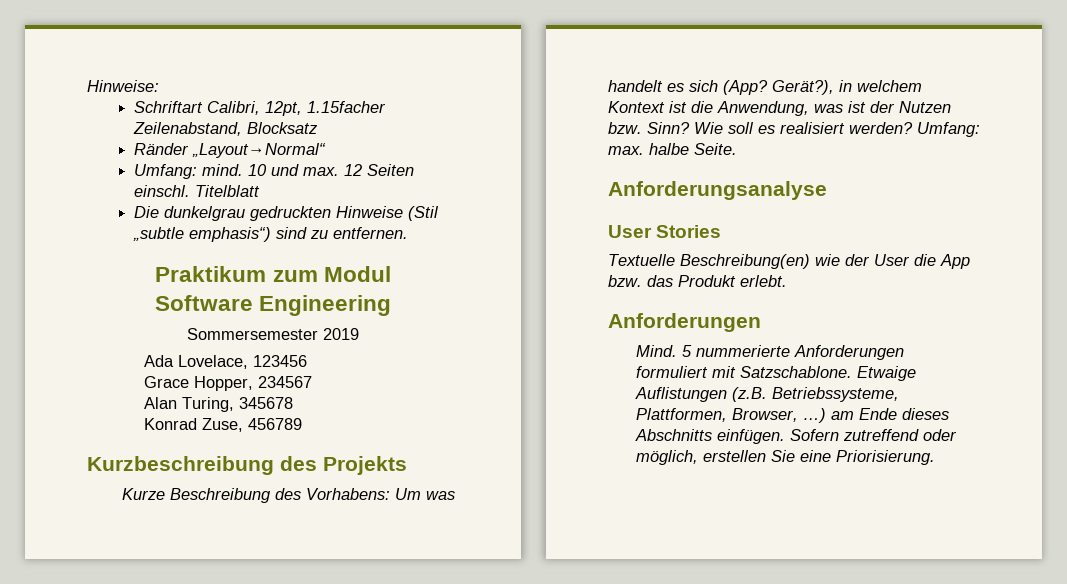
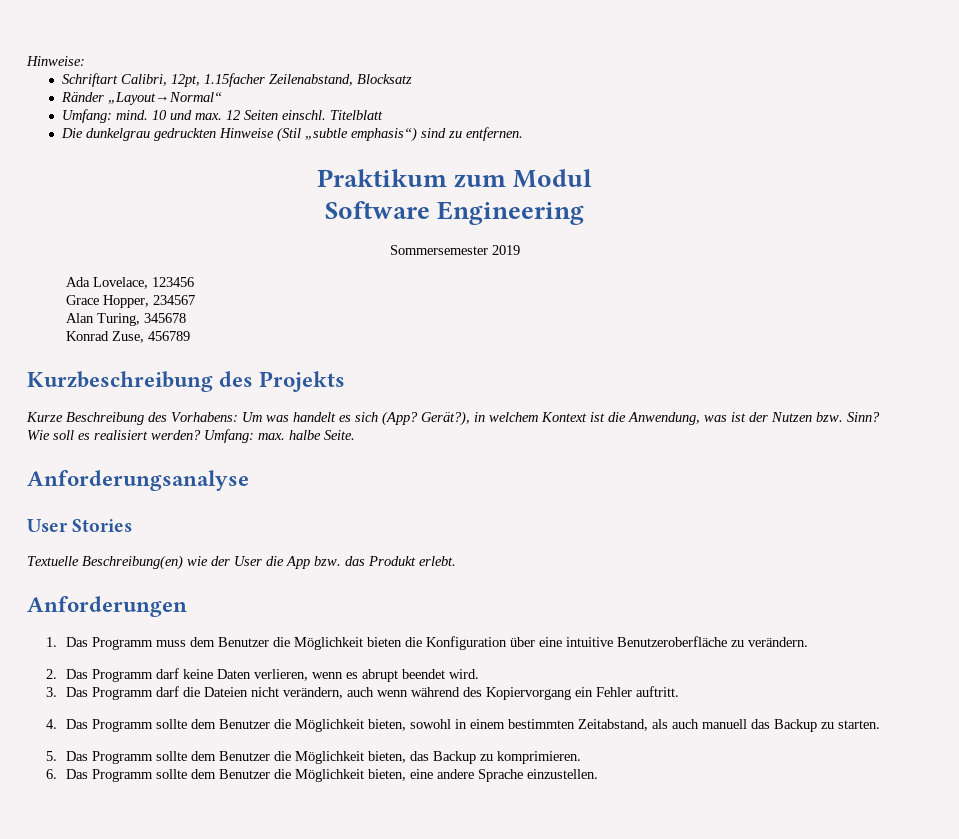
[636,345,905,360] [636,366,917,381] [635,387,900,402] [636,408,950,423] [635,429,958,444] [636,450,936,465] Mind. 5 nummerierte Anforderungen formuliert mit Satzschablone. Etwaige Auflistungen (z.B. Betriebssysteme, Plattformen, Browser, …) am Ende dieses Abschnitts einfügen. Sofern zutreffend oder möglich, erstellen Sie eine Priorisierung. -> [46,636,808,650] [46,668,479,682] [46,686,679,700] [46,719,880,732] [46,751,581,764] [46,769,598,782] 1. Das Programm muss dem Benutzer die Möglichkeit bieten die Konfiguration über eine intuitive Benutzeroberfläche zu verändern. // 2. Das Programm darf keine Daten verlieren, wenn es abrupt beendet wird. // 3. Das Programm darf die Dateien nicht verändern, auch wenn während des Kopiervorgang ein Fehler auftritt. // 4. Das Programm sollte dem Benutzer die Möglichkeit bieten, sowohl in einem bestimmten Zeitabstand, als auch manuell das Backup zu starten. // 5. Das Programm sollte dem Benutzer die Möglichkeit bieten, das Backup zu komprimieren. // 6. Das Programm sollte dem Benutzer die Möglichkeit bieten, eine andere Sprache einzustellen.

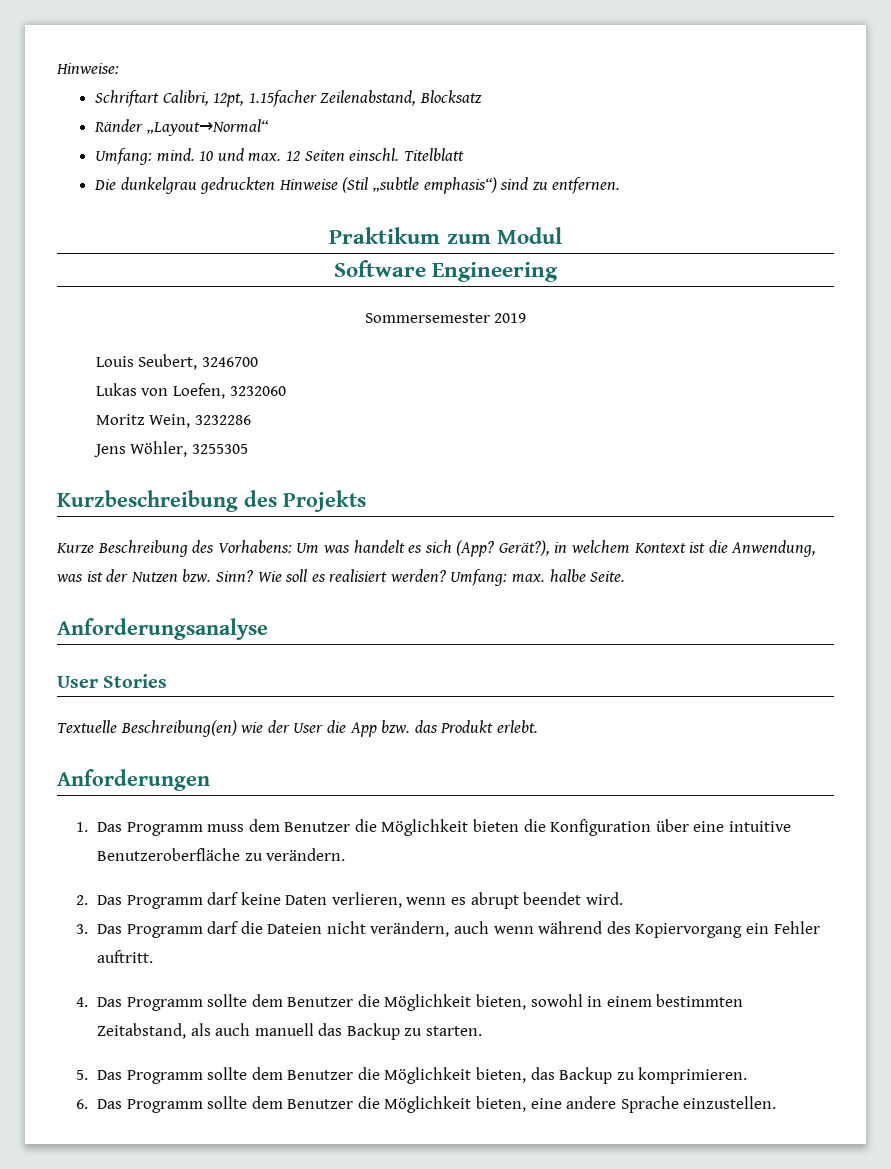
[65,277,194,289] [65,295,195,308] [65,313,186,326] [65,331,190,343] Ada Lovelace, 123456 // Grace Hopper, 234567 // Alan Turing, 345678 // Konrad Zuse, 456789 -> [95,354,258,370] [95,383,286,399] [95,414,251,428] [93,441,248,457] Louis Seubert, 3246700 // Lukas von Loefen, 3232060 // Moritz Wein, 3232286 // Jens Wöhler, 3255305

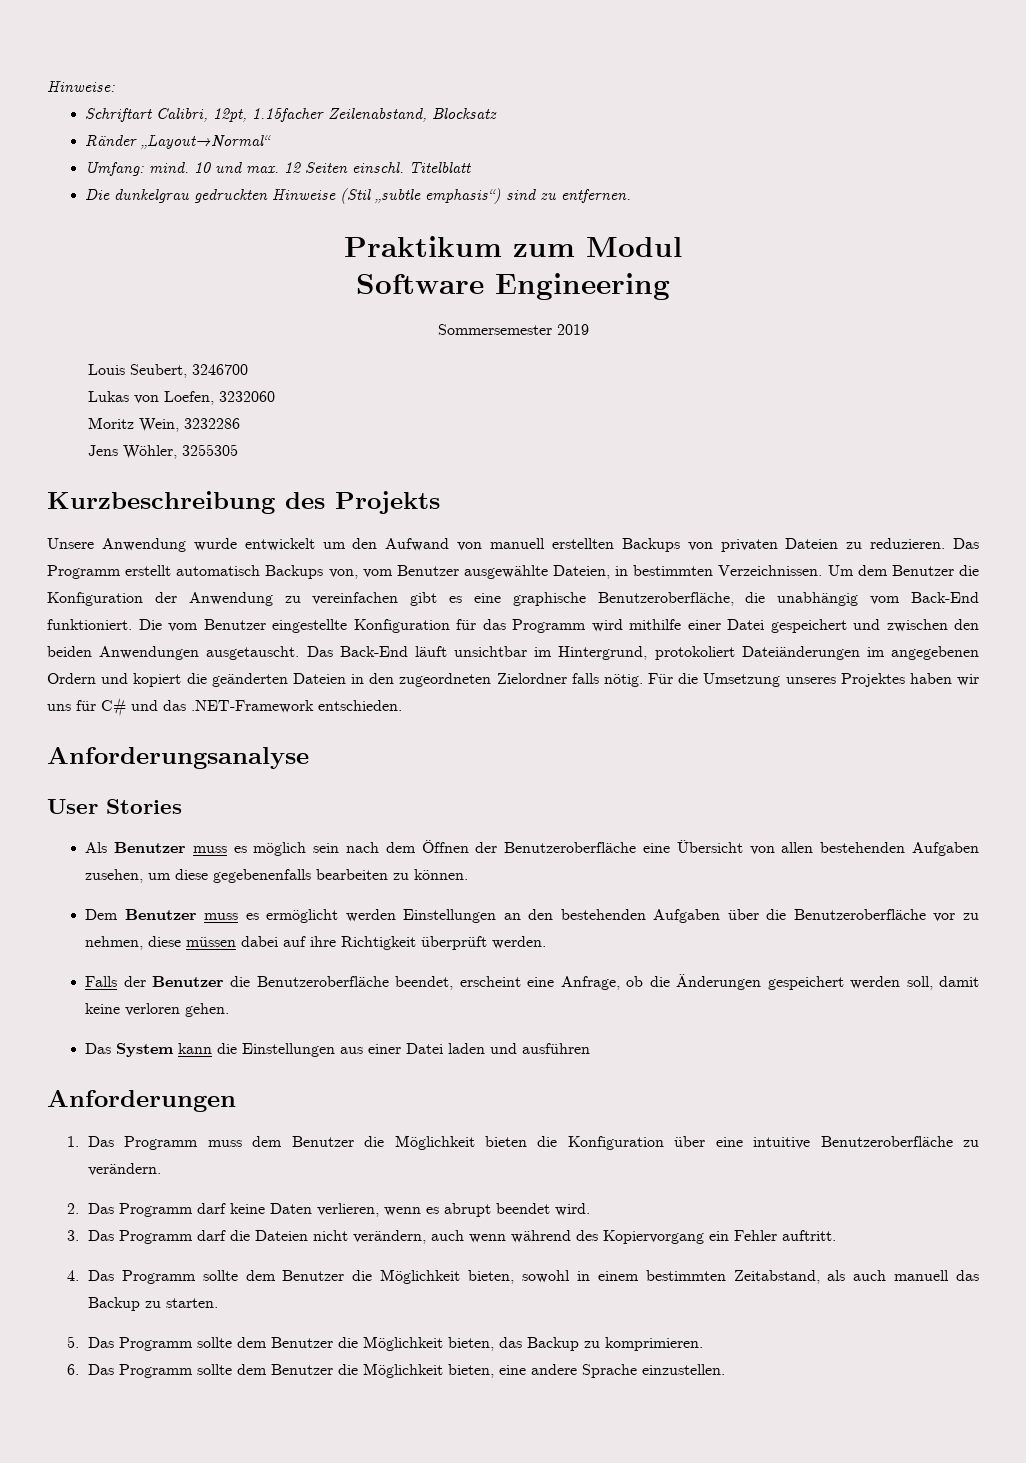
[56,540,817,557] [56,569,626,586] [57,618,268,640] [57,674,168,688] [57,720,538,737] Kurze Beschreibung des Vorhabens: Um was handelt es sich (App? Gerät?), in welchem Kontext ist die Anwendung, was ist der Nutzen bzw. Sinn? Wie soll es realisiert werden? Umfang: max. halbe Seite. // Anforderungsanalyse // User Stories // Textuelle Beschreibung(en) wie der User die App bzw. das Produkt erlebt. -> [47,538,979,552] [47,565,979,579] [47,592,979,606] [47,619,979,633] [47,646,979,660] [47,673,979,687] [47,697,402,717] [47,747,309,769] [47,799,182,814] [85,840,979,856] [85,869,469,883] [85,909,979,923] [85,936,547,950] [85,974,980,990] [85,1003,230,1017] [85,1043,591,1057] Unsere Anwendung wurde entwickelt um den Aufwand von manuell erstellten Backups von privaten Dateien zu reduzieren. Das Programm erstellt automatisch Backups von, vom Benutzer ausgewählte Dateien, in bestimmten Verzeichnissen. Um dem Benutzer die Konfiguration der Anwendung zu vereinfachen gibt es eine graphische Benutzeroberfläche, die unabhängig vom Back-End funktioniert. Die vom Benutzer eingestellte Konfiguration für das Programm wird mithilfe einer Datei gespeichert und zwischen den beiden Anwendungen ausgetauscht. Das Back-End läuft unsichtbar im Hintergrund, protokoliert Dateiänderungen im angegebenen Ordern und kopiert die geänderten Dateien in den zugeordneten Zielordner falls nötig. Für die Umsetzung unseres Projektes haben wir uns für C# und das .NET-Framework entschieden. // Anforderungsanalyse // User Stories // Als Benutzer muss es möglich sein nach dem Öffnen der Benutzeroberfläche eine Übersicht von allen bestehenden Aufgaben zusehen, um diese gegebenenfalls bearbeiten zu können. // Dem Benutzer muss es ermöglicht werden Einstellungen an den bestehenden Aufgaben über die Benutzeroberfläche vor zu nehmen, diese müssen dabei auf ihre Richtigkeit überprüft werden. // Falls der Benutzer die Benutzeroberfläche beendet, erscheint eine Anfrage, ob die Änderungen gespeichert werden soll, damit keine verloren gehen. // Das System kann die Einstellungen aus einer Datei laden und ausführen

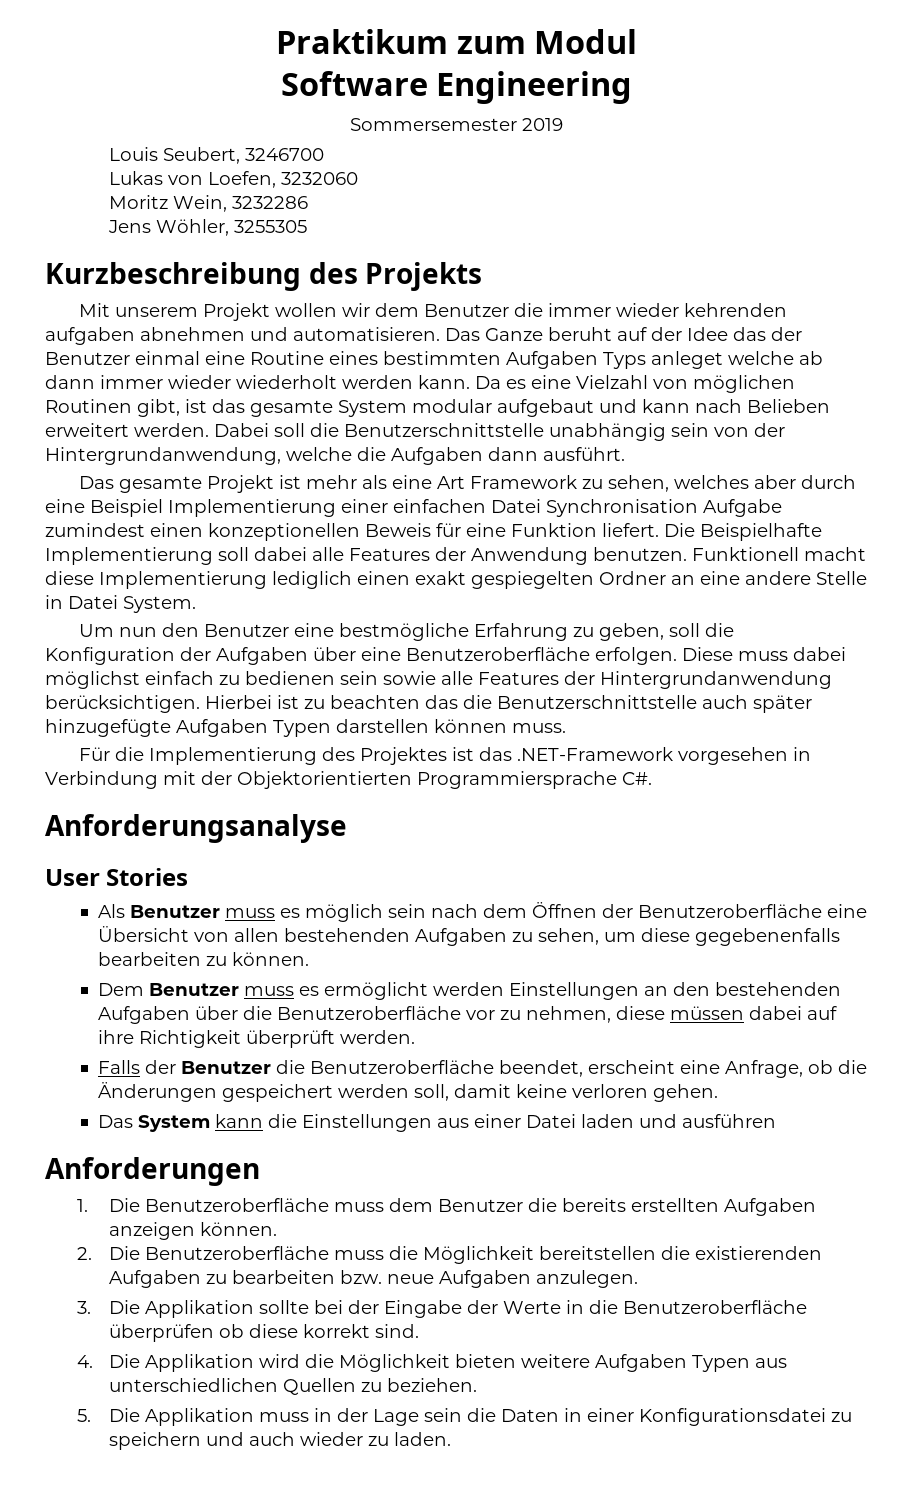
[47,81,115,92] [85,108,498,122] [85,135,272,150] [85,162,472,176] [85,188,632,204] Hinweise: // Schriftart Calibri, 12pt, 1.15facher Zeilenabstand, Blocksatz // Ränder „Layout→Normal“ // Umfang: mind. 10 und max. 12 Seiten einschl. Titelblatt // Die dunkelgrau gedruckten Hinweise (Stil „subtle emphasis“) sind zu entfernen. // -> (275, 41) none
[47,538,979,552] [47,565,979,579] [47,592,979,606] [47,619,979,633] [47,646,979,660] [47,673,979,687] [47,697,402,717] Unsere Anwendung wurde entwickelt um den Aufwand von manuell erstellten Backups von privaten Dateien zu reduzieren. Das Programm erstellt automatisch Backups von, vom Benutzer ausgewählte Dateien, in bestimmten Verzeichnissen. Um dem Benutzer die Konfiguration der Anwendung zu vereinfachen gibt es eine graphische Benutzeroberfläche, die unabhängig vom Back-End funktioniert. Die vom Benutzer eingestellte Konfiguration für das Programm wird mithilfe einer Datei gespeichert und zwischen den beiden Anwendungen ausgetauscht. Das Back-End läuft unsichtbar im Hintergrund, protokoliert Dateiänderungen im angegebenen Ordern und kopiert die geänderten Dateien in den zugeordneten Zielordner falls nötig. Für die Umsetzung unseres Projektes haben wir uns für C# und das .NET-Framework entschieden. -> [78,303,787,321] [45,327,802,345] [45,351,823,369] [45,375,795,393] [45,399,830,417] [45,423,785,441] [45,447,625,465] [78,475,856,493] [45,499,782,517] [45,523,822,541] [45,547,866,565] [45,571,867,589] [45,595,196,613] [78,623,734,641] [45,647,846,665] [45,671,832,689] [45,695,812,713] [45,719,566,737] [78,747,811,765] [45,771,652,789] Mit unserem Projekt wollen wir dem Benutzer die immer wieder kehrenden aufgaben abnehmen und automatisieren. Das Ganze beruht auf der Idee das der Benutzer einmal eine Routine eines bestimmten Aufgaben Typs anleget welche ab dann immer wieder wiederholt werden kann. Da es eine Vielzahl von möglichen Routinen gibt, ist das gesamte System modular aufgebaut und kann nach Belieben erweitert werden. Dabei soll die Benutzerschnittstelle unabhängig sein von der Hintergrundanwendung, welche die Aufgaben dann ausführt. // Das gesamte Projekt ist mehr als eine Art Framework zu sehen, welches aber durch eine Beispiel Implementierung einer einfachen Datei Synchronisation Aufgabe zumindest einen konzeptionellen Beweis für eine Funktion liefert. Die Beispielhafte Implementierung soll dabei alle Features der Anwendung benutzen. Funktionell macht diese Implementierung lediglich einen exakt gespiegelten Ordner an eine andere Stelle in Datei System. // Um nun den Benutzer eine bestmögliche Erfahrung zu geben, soll die Konfiguration der Aufgaben über eine Benutzeroberfläche erfolgen. Diese muss dabei möglichst einfach zu bedienen sein sowie alle Features der Hintergrundanwendung berücksichtigen. Hierbei ist zu beachten das die Benutzerschnittstelle auch später hinzugefügte Aufgaben Typen darstellen können muss. // Für die Implementierung des Projektes ist das .NET-Framework vorgesehen in Verbindung mit der Objektorientierten Programmiersprache C#.
[85,869,144,883] zusehen, -> [511,928,599,945] zu sehen,
[87,1136,199,1150] Das Programm -> [109,1198,330,1212] Die Benutzeroberfläche
[394,1135,979,1150] [87,1163,161,1176] [67,1203,590,1217] [67,1230,836,1244] [67,1269,979,1284] [87,1297,218,1311] [67,1336,703,1351] [67,1363,725,1378] Möglichkeit bieten die Konfiguration über eine intuitive Benutzeroberfläche zu verändern. // 2. Das Programm darf keine Daten verlieren, wenn es abrupt beendet wird. // 3. Das Programm darf die Dateien nicht verändern, auch wenn während des Kopiervorgang ein Fehler auftritt. // 4. Das Programm sollte dem Benutzer die Möglichkeit bieten, sowohl in einem bestimmten Zeitabstand, als auch manuell das Backup zu starten. // 5. Das Programm sollte dem Benutzer die Möglichkeit bieten, das Backup zu komprimieren. // 6. Das Programm sollte dem Benutzer die Möglichkeit bieten, eine andere Sprache einzustellen. -> [562,1198,817,1216] [109,1222,278,1240] [77,1246,823,1264] [109,1270,639,1288] [77,1300,808,1318] [109,1324,420,1342] [77,1354,788,1372] [109,1378,478,1395] [77,1408,853,1426] [109,1432,452,1450] bereits erstellten Aufgaben anzeigen können. // 2. Die Benutzeroberfläche muss die Möglichkeit bereitstellen die existierenden Aufgaben zu bearbeiten bzw. neue Aufgaben anzulegen. // 3. Die Applikation sollte bei der Eingabe der Werte in die Benutzeroberfläche überprüfen ob diese korrekt sind. // 4. Die Applikation wird die Möglichkeit bieten weitere Aufgaben Typen aus unterschiedlichen Quellen zu beziehen. // 5. Die Applikation muss in der Lage sein die Daten in einer Konfigurationsdatei zu speichern und auch wieder zu laden.

